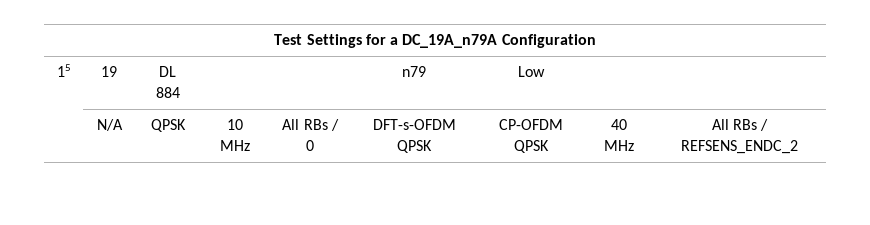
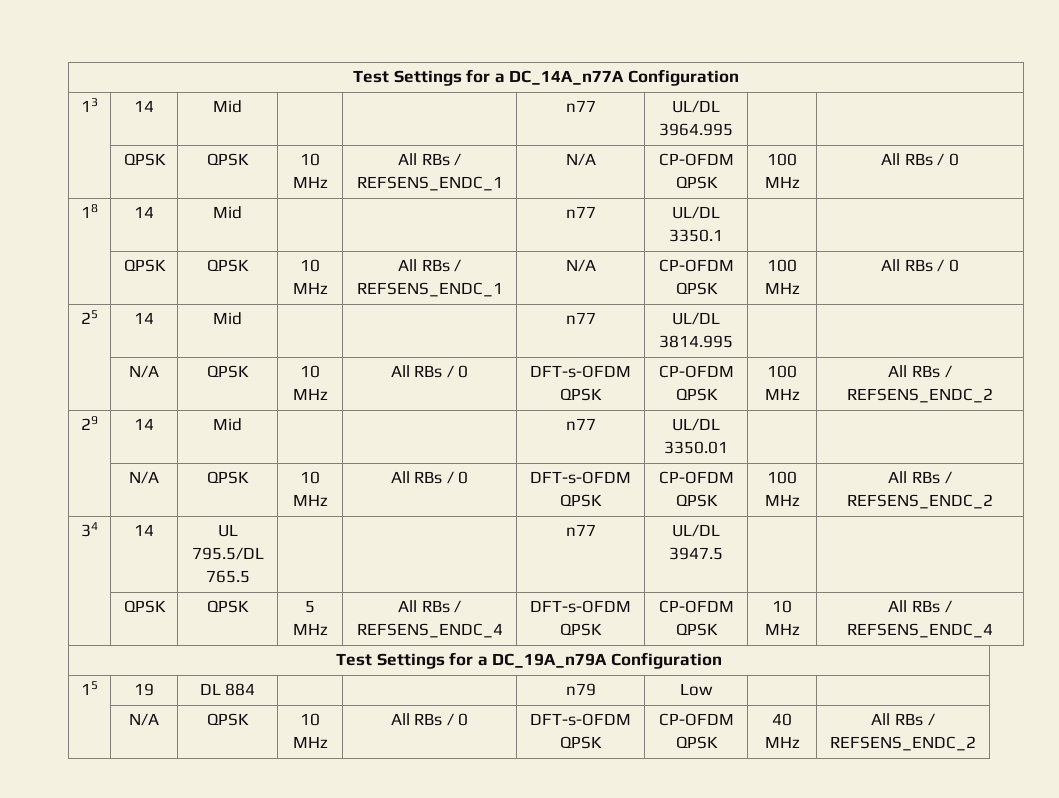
[274,34,399,48] Test Settings for a -> [353,69,739,86] [81,98,98,112] [134,100,154,112] [213,100,242,113] [565,100,596,112] [672,100,720,113] [659,123,733,136] [123,153,166,166] [207,153,249,166] [300,153,320,166] [292,176,328,188] [397,153,462,166] [356,176,503,191] [565,153,596,166] [658,153,734,166] [675,176,718,189] [767,153,797,166] [764,176,800,188] [881,153,959,166] [81,204,98,218] [134,206,154,218] [213,206,242,219] [565,206,596,218] [672,206,720,219] [669,229,723,242] [123,259,166,272] [207,259,249,272] [300,259,320,272] [292,282,328,294] [397,259,462,272] [356,282,503,297] [565,259,596,272] [658,259,734,272] [675,282,718,295] [767,259,797,272] [764,282,800,294] [881,259,959,272] [81,310,98,324] [134,312,154,324] [213,312,242,325] [565,312,596,324] [672,312,720,325] [659,335,733,348] [129,365,159,378] [207,365,249,378] [300,365,320,378] [292,388,328,400] [390,365,469,378] [530,365,631,378] [560,388,602,401] [658,365,734,378] [675,388,718,401] [767,365,797,378] [764,388,800,400] [888,365,952,378] [847,388,993,403] [81,416,98,430] [134,418,154,430] [213,418,242,431] [565,418,596,430] [672,418,720,431] [664,441,728,454] [129,471,159,484] [207,471,249,484] [300,471,320,484] [292,494,328,506] [390,471,469,484] [530,471,631,484] [560,494,602,507] [658,471,734,484] [675,494,718,507] [767,471,797,484] [764,494,800,506] [888,471,952,484] [847,494,993,509] [81,522,98,537] [134,524,154,536] [217,524,238,537] [191,547,264,560] [205,570,250,583] [565,524,596,536] [672,524,720,537] [669,547,723,560] [123,600,166,613] [207,600,249,613] [305,600,315,613] [292,623,328,635] [397,600,462,613] [356,623,503,638] [530,600,631,613] [560,623,602,636] [658,600,734,613] [675,623,718,636] [772,600,792,613] [764,623,800,635] [888,600,952,613] [847,623,993,638] [336,652,488,669] Test Settings for a DC_14A_n77A Configuration // 13 | 14 | Mid | | | n77 | UL/DL 3964.995 | | // | QPSK | QPSK | 10 MHz | All RBs / REFSENS_ENDC_1 | N/A | CP-OFDM QPSK | 100 MHz | All RBs / 0 // 18 | 14 | Mid | | | n77 | UL/DL 3350.1 | | // | QPSK | QPSK | 10 MHz | All RBs / REFSENS_ENDC_1 | N/A | CP-OFDM QPSK | 100 MHz | All RBs / 0 // 25 | 14 | Mid | | | n77 | UL/DL 3814.995 | | // | N/A | QPSK | 10 MHz | All RBs / 0 | DFT-s-OFDM QPSK | CP-OFDM QPSK | 100 MHz | All RBs / REFSENS_ENDC_2 // 29 | 14 | Mid | | | n77 | UL/DL 3350.01 | | // | N/A | QPSK | 10 MHz | All RBs / 0 | DFT-s-OFDM QPSK | CP-OFDM QPSK | 100 MHz | All RBs / REFSENS_ENDC_2 // 34 | 14 | UL 795.5/DL 765.5 | | | n77 | UL/DL 3947.5 | | // | QPSK | QPSK | 5 MHz | All RBs / REFSENS_ENDC_4 | DFT-s-OFDM QPSK | CP-OFDM QPSK | 10 MHz | All RBs / REFSENS_ENDC_4 // Test Settings for a

